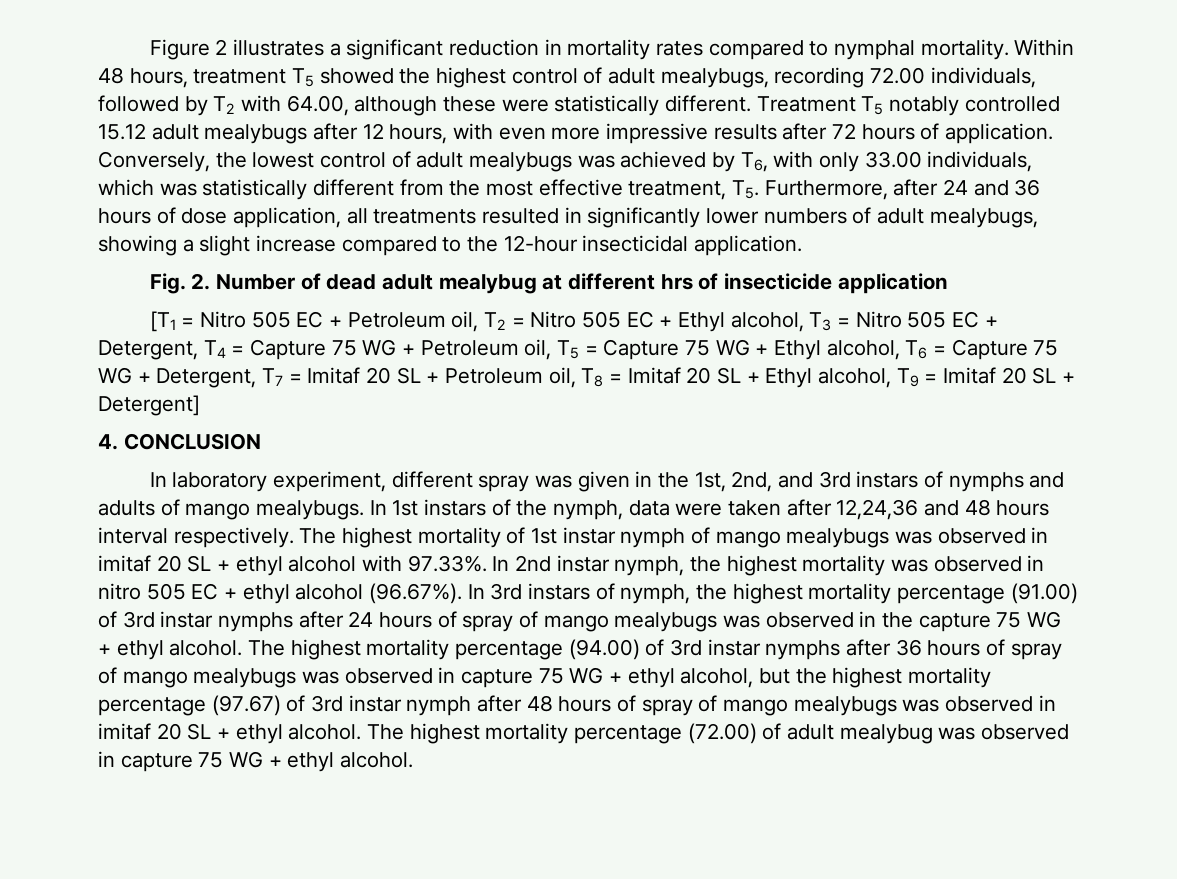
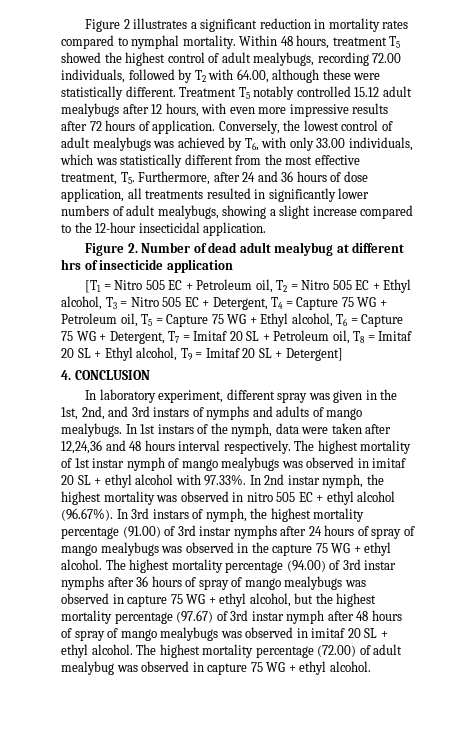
[149,273,186,294] Fig. -> [85,243,125,256] Figure

